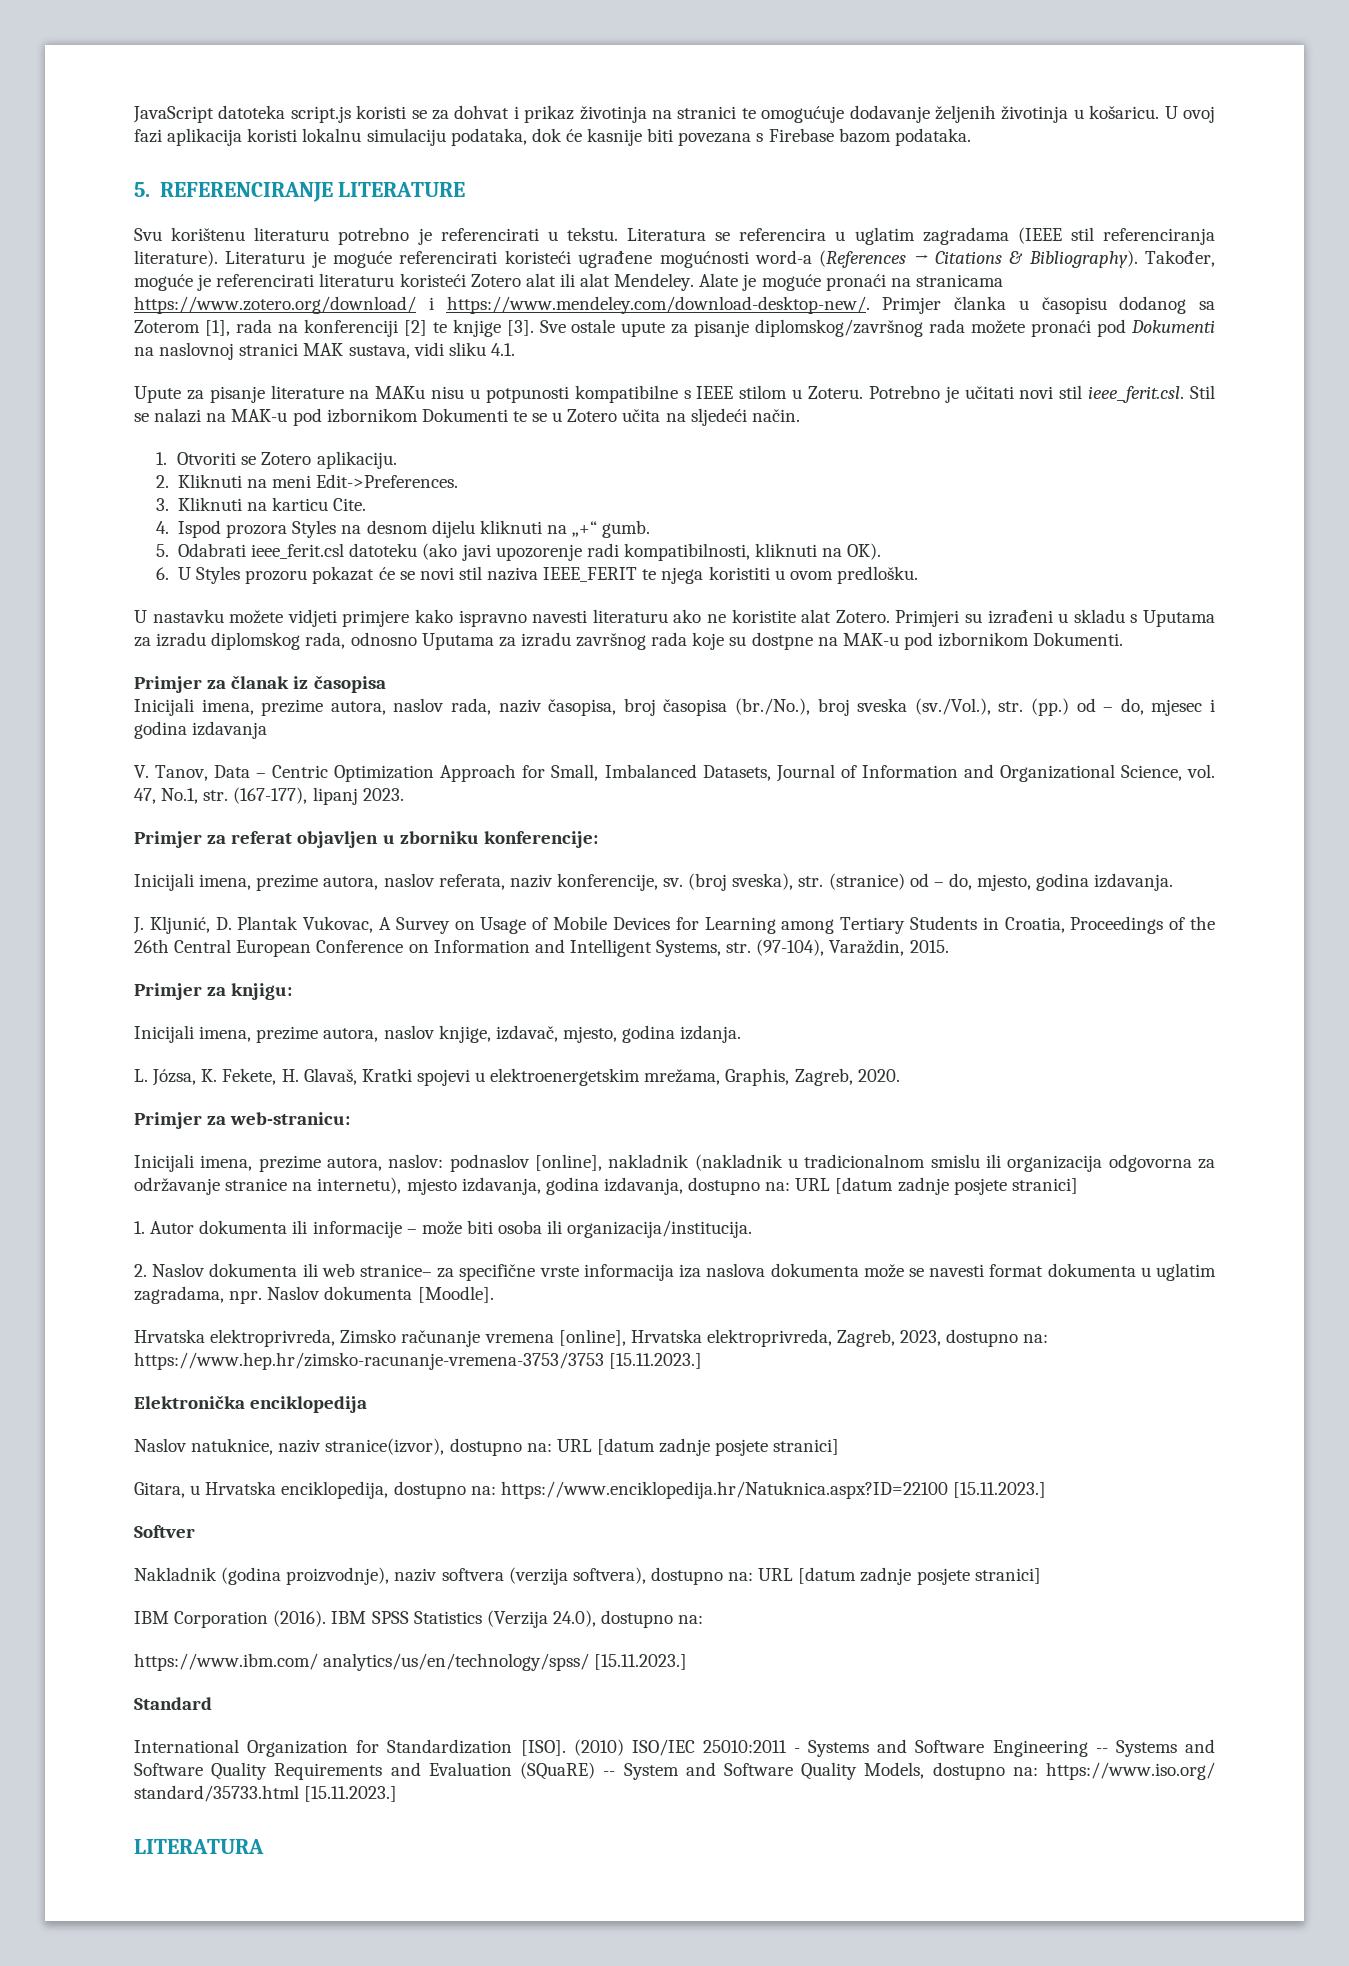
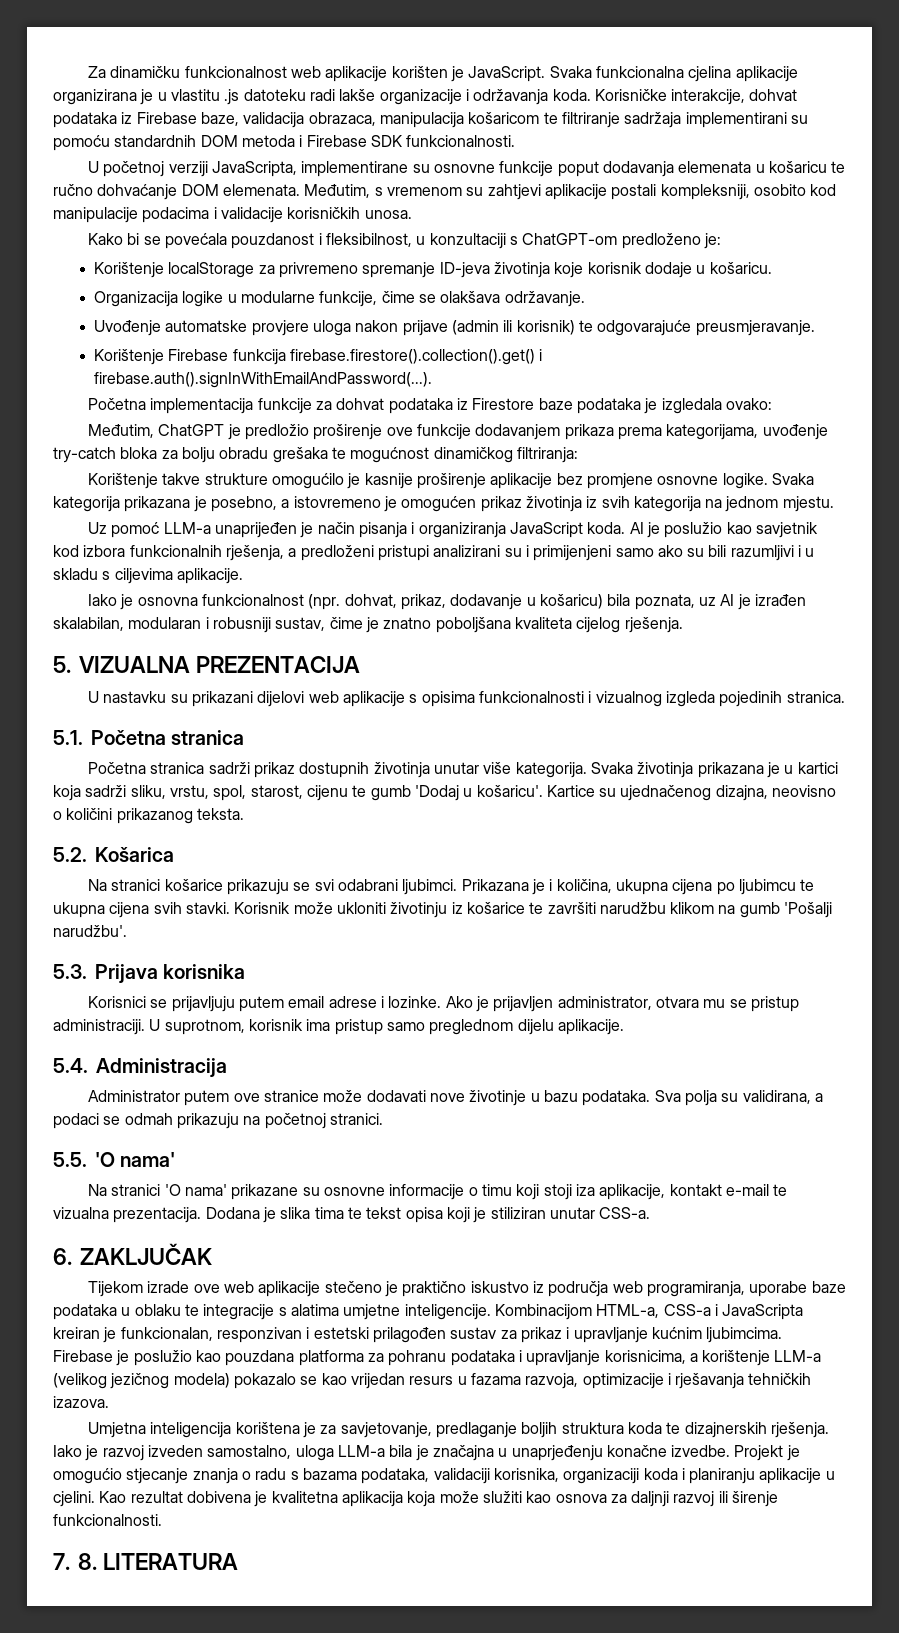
[133,105,1215,123] [134,128,971,146] [134,182,466,202] [134,227,1215,245] [134,250,1216,268] [134,273,1003,291] [134,296,1215,314] [134,319,1215,337] [134,342,515,360] [134,385,1216,403] [134,408,800,426] [155,451,397,469] [155,474,459,488] [155,497,367,511] [155,520,651,538] [155,543,882,561] [155,566,919,584] [134,609,1216,627] [134,632,1124,650] [134,675,386,693] [134,698,1216,716] [134,721,268,739] [134,764,1215,782] [134,787,404,805] [134,831,598,848] [134,873,1174,891] [133,916,1216,934] [134,939,949,957] [134,983,293,1000] [134,1025,742,1043] [134,1068,900,1086] [134,1112,351,1129] [134,1154,1216,1172] [134,1177,1078,1195] [134,1220,753,1238] [134,1263,1216,1281] [134,1286,494,1304] [134,1329,1049,1347] [134,1352,703,1370] [134,1395,368,1413] [134,1438,840,1456] [134,1481,1046,1499] [134,1525,195,1538] [134,1567,1041,1585] [134,1610,704,1628] [134,1653,688,1671] [134,1697,212,1710] [134,1739,1215,1757] [134,1762,1215,1780] [134,1785,398,1802] JavaScript datoteka script.js koristi se za dohvat i prikaz životinja na stranici te omogućuje dodavanje željenih životinja u košaricu. U ovoj fazi aplikacija koristi lokalnu simulaciju podataka, dok će kasnije biti povezana s Firebase bazom podataka. // 5. REFERENCIRANJE LITERATURE // Svu korištenu literaturu potrebno je referencirati u tekstu. Literatura se referencira u uglatim zagradama (IEEE stil referenciranja literature). Literaturu je moguće referencirati koristeći ugrađene mogućnosti word-a (References → Citations & Bibliography). Također, moguće je referencirati literaturu koristeći Zotero alat ili alat Mendeley. Alate je moguće pronaći na stranicama https://www.zotero.org/download/ i https://www.mendeley.com/download-desktop-new/. Primjer članka u časopisu dodanog sa Zoterom [1], rada na konferenciji [2] te knjige [3]. Sve ostale upute za pisanje diplomskog/završnog rada možete pronaći pod Dokumenti na naslovnoj stranici MAK sustava, vidi sliku 4.1. // Upute za pisanje literature na MAKu nisu u potpunosti kompatibilne s IEEE stilom u Zoteru. Potrebno je učitati novi stil ieee_ferit.csl. Stil se nalazi na MAK-u pod izbornikom Dokumenti te se u Zotero učita na sljedeći način. // 1. Otvoriti se Zotero aplikaciju. // 2. Kliknuti na meni Edit->Preferences. // 3. Kliknuti na karticu Cite. // 4. Ispod prozora Styles na desnom dijelu kliknuti na „+“ gumb. // 5. Odabrati ieee_ferit.csl datoteku (ako javi upozorenje radi kompatibilnosti, kliknuti na OK). // 6. U Styles prozoru pokazat će se novi stil naziva IEEE_FERIT te njega koristiti u ovom predlošku. // U nastavku možete vidjeti primjere kako ispravno navesti literaturu ako ne koristite alat Zotero. Primjeri su izrađeni u skladu s Uputama za izradu diplomskog rada, odnosno Uputama za izradu završnog rada koje su dostpne na MAK-u pod izbornikom Dokumenti. // Primjer za članak iz časopisa // Inicijali imena, prezime autora, naslov rada, naziv časopisa, broj časopisa (br./No.), broj sveska (sv./Vol.), str. (pp.) od – do, mjesec i godina izdavanja // V. Tanov, Data – Centric Optimization Approach for Small, Imbalanced Datasets, Journal of Information and Organizational Science, vol. 47, No.1, str. (167-177), lipanj 2023. // Primjer za referat objavljen u zborniku konferencije: // Inicijali imena, prezime autora, naslov referata, naziv konferencije, sv. (broj sveska), str. (stranice) od – do, mjesto, godina izdavanja. // J. Kljunić, D. Plantak Vukovac, A Survey on Usage of Mobile Devices for Learning among Tertiary Students in Croatia, Proceedings of the 26th Central European Conference on Information and Intelligent Systems, str. (97-104), Varaždin, 2015. // Primjer za knjigu: // Inicijali imena, prezime autora, naslov knjige, izdavač, mjesto, godina izdanja. // L. Józsa, K. Fekete, H. Glavaš, Kratki spojevi u elektroenergetskim mrežama, Graphis, Zagreb, 2020. // Primjer za web-stranicu: // Inicijali imena, prezime autora, naslov: podnaslov [online], nakladnik (nakladnik u tradicionalnom smislu ili organizacija odgovorna za održavanje stranice na internetu), mjesto izdavanja, godina izdavanja, dostupno na: URL [datum zadnje posjete stranici] // 1. Autor dokumenta ili informacije – može biti osoba ili organizacija/institucija. // 2. Naslov dokumenta ili web stranice– za specifične vrste informacija iza naslova dokumenta može se navesti format dokumenta u uglatim zagradama, npr. Naslov dokumenta [Moodle]. // Hrvatska elektroprivreda, Zimsko računanje vremena [online], Hrvatska elektroprivreda, Zagreb, 2023, dostupno na: https://www.hep.hr/zimsko-racunanje-vremena-3753/3753 [15.11.2023.] // Elektronička enciklopedija // Naslov natuknice, naziv stranice(izvor), dostupno na: URL [datum zadnje posjete stranici] // Gitara, u Hrvatska enciklopedija, dostupno na: https://www.enciklopedija.hr/Natuknica.aspx?ID=22100 [15.11.2023.] // Softver // Nakladnik (godina proizvodnje), naziv softvera (verzija softvera), dostupno na: URL [datum zadnje posjete stranici] // IBM Corporation (2016). IBM SPSS Statistics (Verzija 24.0), dostupno na: // https://www.ibm.com/ analytics/us/en/technology/spss/ [15.11.2023.] // Standard // International Organization for Standardization [ISO]. (2010) ISO/IEC 25010:2011 - Systems and Software Engineering -- Systems and Software Quality Requirements and Evaluation (SQuaRE) -- System and Software Quality Models, dostupno na: https://www.iso.org/ standard/35733.html [15.11.2023.] // -> [88,66,798,82] [53,89,798,105] [53,112,808,128] [53,135,516,151] [88,161,846,177] [53,184,837,200] [53,207,412,223] [88,233,721,249] [93,262,772,278] [93,291,585,307] [93,320,815,336] [93,349,543,365] [93,372,432,388] [88,398,772,414] [88,424,828,440] [53,447,578,463] [88,473,814,489] [53,496,834,512] [88,522,818,538] [53,545,815,561] [53,568,243,584] [88,594,806,610] [53,617,683,633] [53,656,361,673] [88,691,845,707] [53,730,245,745] [88,762,838,778] [53,785,837,801] [53,808,244,824] [53,847,174,862] [88,879,815,895] [53,902,833,918] [53,925,127,937] [53,964,246,984] [88,996,799,1012] [53,1019,624,1035] [53,1058,227,1078] [88,1090,823,1106] [53,1113,383,1129] [53,1152,176,1167] [88,1184,788,1200] [53,1207,651,1223] [53,1243,212,1265] [88,1281,846,1297] [53,1304,804,1320] [53,1327,783,1343] [53,1350,822,1366] [53,1373,812,1389] [53,1396,109,1408] [88,1422,829,1438] [53,1445,800,1461] [53,1468,835,1484] [53,1491,779,1507] [53,1514,162,1526] [53,1553,97,1570] Za dinamičku funkcionalnost web aplikacije korišten je JavaScript. Svaka funkcionalna cjelina aplikacije organizirana je u vlastitu .js datoteku radi lakše organizacije i održavanja koda. Korisničke interakcije, dohvat podataka iz Firebase baze, validacija obrazaca, manipulacija košaricom te filtriranje sadržaja implementirani su pomoću standardnih DOM metoda i Firebase SDK funkcionalnosti. // U početnoj verziji JavaScripta, implementirane su osnovne funkcije poput dodavanja elemenata u košaricu te ručno dohvaćanje DOM elemenata. Međutim, s vremenom su zahtjevi aplikacije postali kompleksniji, osobito kod manipulacije podacima i validacije korisničkih unosa. // Kako bi se povećala pouzdanost i fleksibilnost, u konzultaciji s ChatGPT-om predloženo je: // Korištenje localStorage za privremeno spremanje ID-jeva životinja koje korisnik dodaje u košaricu. // Organizacija logike u modularne funkcije, čime se olakšava održavanje. // Uvođenje automatske provjere uloga nakon prijave (admin ili korisnik) te odgovarajuće preusmjeravanje. // Korištenje Firebase funkcija firebase.firestore().collection().get() i firebase.auth().signInWithEmailAndPassword(...). // Početna implementacija funkcije za dohvat podataka iz Firestore baze podataka je izgledala ovako: // Međutim, ChatGPT je predložio proširenje ove funkcije dodavanjem prikaza prema kategorijama, uvođenje try-catch bloka za bolju obradu grešaka te mogućnost dinamičkog filtriranja: // Korištenje takve strukture omogućilo je kasnije proširenje aplikacije bez promjene osnovne logike. Svaka kategorija prikazana je posebno, a istovremeno je omogućen prikaz životinja iz svih kategorija na jednom mjestu. // Uz pomoć LLM-a unaprijeđen je način pisanja i organiziranja JavaScript koda. AI je poslužio kao savjetnik kod izbora funkcionalnih rješenja, a predloženi pristupi analizirani su i primijenjeni samo ako su bili razumljivi i u skladu s ciljevima aplikacije. // Iako je osnovna funkcionalnost (npr. dohvat, prikaz, dodavanje u košaricu) bila poznata, uz AI je izrađen skalabilan, modularan i robusniji sustav, čime je znatno poboljšana kvaliteta cijelog rješenja. // 5. VIZUALNA PREZENTACIJA // U nastavku su prikazani dijelovi web aplikacije s opisima funkcionalnosti i vizualnog izgleda pojedinih stranica. // 5.1. Početna stranica // Početna stranica sadrži prikaz dostupnih životinja unutar više kategorija. Svaka životinja prikazana je u kartici koja sadrži sliku, vrstu, spol, starost, cijenu te gumb 'Dodaj u košaricu'. Kartice su ujednačenog dizajna, neovisno o količini prikazanog teksta. // 5.2. Košarica // Na stranici košarice prikazuju se svi odabrani ljubimci. Prikazana je i količina, ukupna cijena po ljubimcu te ukupna cijena svih stavki. Korisnik može ukloniti životinju iz košarice te završiti narudžbu klikom na gumb 'Pošalji narudžbu'. // 5.3. Prijava korisnika // Korisnici se prijavljuju putem email adrese i lozinke. Ako je prijavljen administrator, otvara mu se pristup administraciji. U suprotnom, korisnik ima pristup samo preglednom dijelu aplikacije. // 5.4. Administracija // Administrator putem ove stranice može dodavati nove životinje u bazu podataka. Sva polja su validirana, a podaci se odmah prikazuju na početnoj stranici. // 5.5. 'O nama' // Na stranici 'O nama' prikazane su osnovne informacije o timu koji stoji iza aplikacije, kontakt e-mail te vizualna prezentacija. Dodana je slika tima te tekst opisa koji je stiliziran unutar CSS-a. // 6. ZAKLJUČAK // Tijekom izrade ove web aplikacije stečeno je praktično iskustvo iz područja web programiranja, uporabe baze podataka u oblaku te integracije s alatima umjetne inteligencije. Kombinacijom HTML-a, CSS-a i JavaScripta kreiran je funkcionalan, responzivan i estetski prilagođen sustav za prikaz i upravljanje kućnim ljubimcima. Firebase je poslužio kao pouzdana platforma za pohranu podataka i upravljanje korisnicima, a korištenje LLM-a (velikog jezičnog modela) pokazalo se kao vrijedan resurs u fazama razvoja, optimizacije i rješavanja tehničkih izazova. // Umjetna inteligencija korištena je za savjetovanje, predlaganje boljih struktura koda te dizajnerskih rješenja. Iako je razvoj izveden samostalno, uloga LLM-a bila je značajna u unaprjeđenju konačne izvedbe. Projekt je omogućio stjecanje znanja o radu s bazama podataka, validaciji korisnika, organizaciji koda i planiranju aplikacije u cjelini. Kao rezultat dobivena je kvalitetna aplikacija koja može služiti kao osnova za daljnji razvoj ili širenje funkcionalnosti. // 7. 8.

